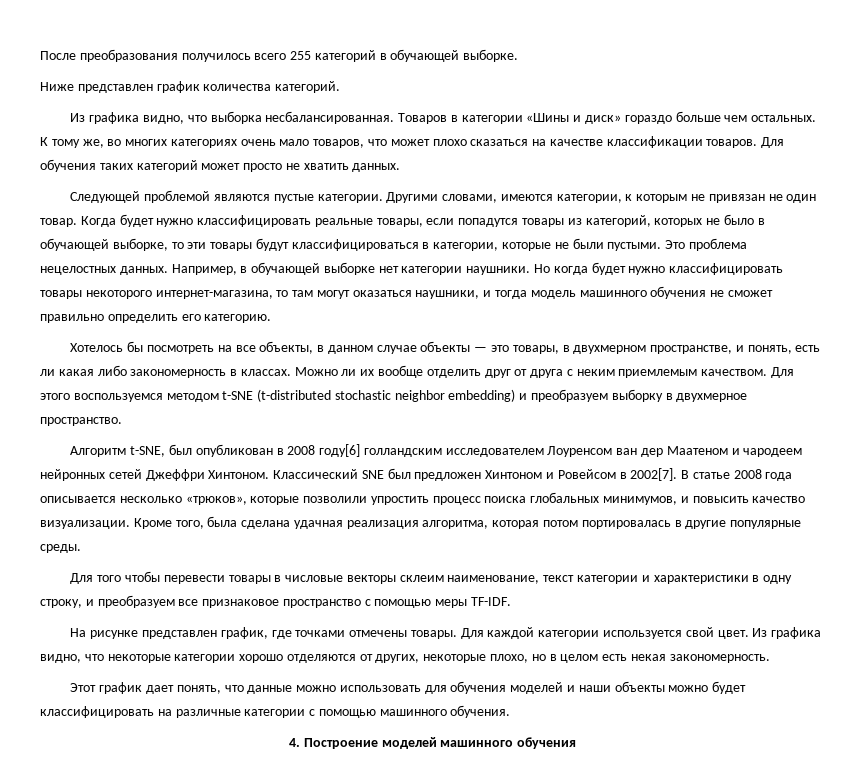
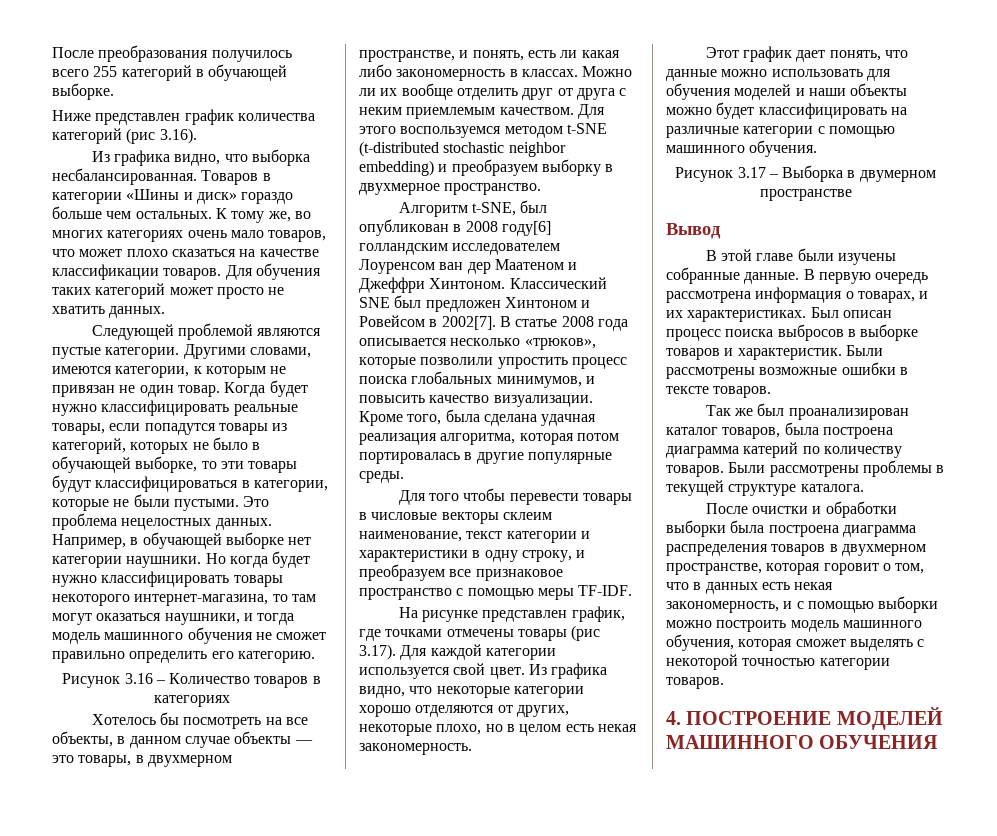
[275,81,341,93] категорий. -> [52,128,197,144] категорий (рис 3.16).
(272, 318) none -> [62,673,321,688] [153,695,230,707] // Рисунок 3.16 – Количество товаров в категориях
[743,448,803,457] [40,469,142,481] чародеем нейронных сетей -> (578, 266) none
[410,630,457,639] товары. -> [517,625,601,641] [359,644,396,660] товары (рис 3.17).
[288,737,577,749] 4. Построение моделей машинного обучения -> [675,165,936,182] [759,189,852,201] [666,223,721,239] [705,248,896,265] [666,267,929,284] [666,287,929,303] [666,307,892,322] [666,324,919,341] [666,345,883,360] [666,362,908,379] [666,386,772,398] [705,403,909,420] [666,422,893,439] [666,442,902,458] [666,460,945,477] [666,480,864,496] [705,501,897,518] [666,520,916,537] [666,544,926,556] [666,563,925,575] [666,582,834,594] [666,596,939,613] [666,620,922,632] [666,634,925,651] [666,654,890,670] [666,677,724,689] [666,707,943,730] [666,735,939,749] Рисунок 3.17 – Выборка в двумерном пространстве // Вывод // В этой главе были изучены собранные данные. В первую очередь рассмотрена информация о товарах, и их характеристиках. Был описан процесс поиска выбросов в выборке товаров и характеристик. Были рассмотрены возможные ошибки в тексте товаров. // Так же был проанализирован каталог товаров, была построена диаграмма катерий по количеству товаров. Были рассмотрены проблемы в текущей структуре каталога. // После очистки и обработки выборки была построена диаграмма распределения товаров в двухмерном пространстве, которая горовит о том, что в данных есть некая закономерность, и с помощью выборки можно построить модель машинного обучения, которая сможет выделять с некоторой точностью категории товаров. // 4. ПОСТРОЕНИЕ МОДЕЛЕЙ МАШИННОГО ОБУЧЕНИЯ

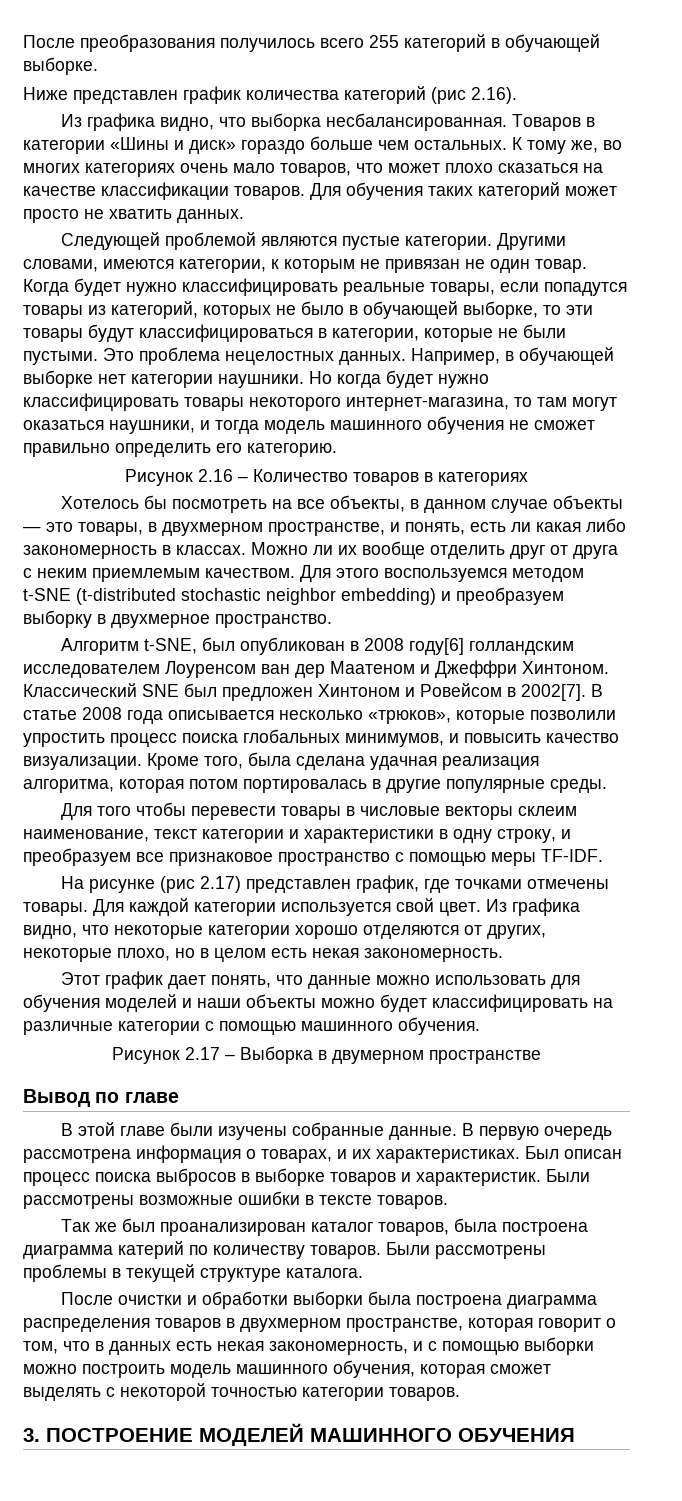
[159,128,197,144] 3.16). -> [471,87,517,104] 2.16).
[124,673,153,684] 3.16 -> [198,469,233,482] 2.16
(479, 616) none -> [160,876,242,893] (рис 2.17)
[517,625,601,641] [359,644,396,660] товары (рис 3.17). -> [23,902,88,916] товары.
[737,167,766,178] 3.17 -> [185,1047,220,1060] 2.17
(721, 231) none -> [95,1092,179,1103] по главе
[823,563,879,575] горовит -> [538,1318,601,1332] говорит
[666,711,681,725] 4. -> [23,1428,40,1442] 3.

